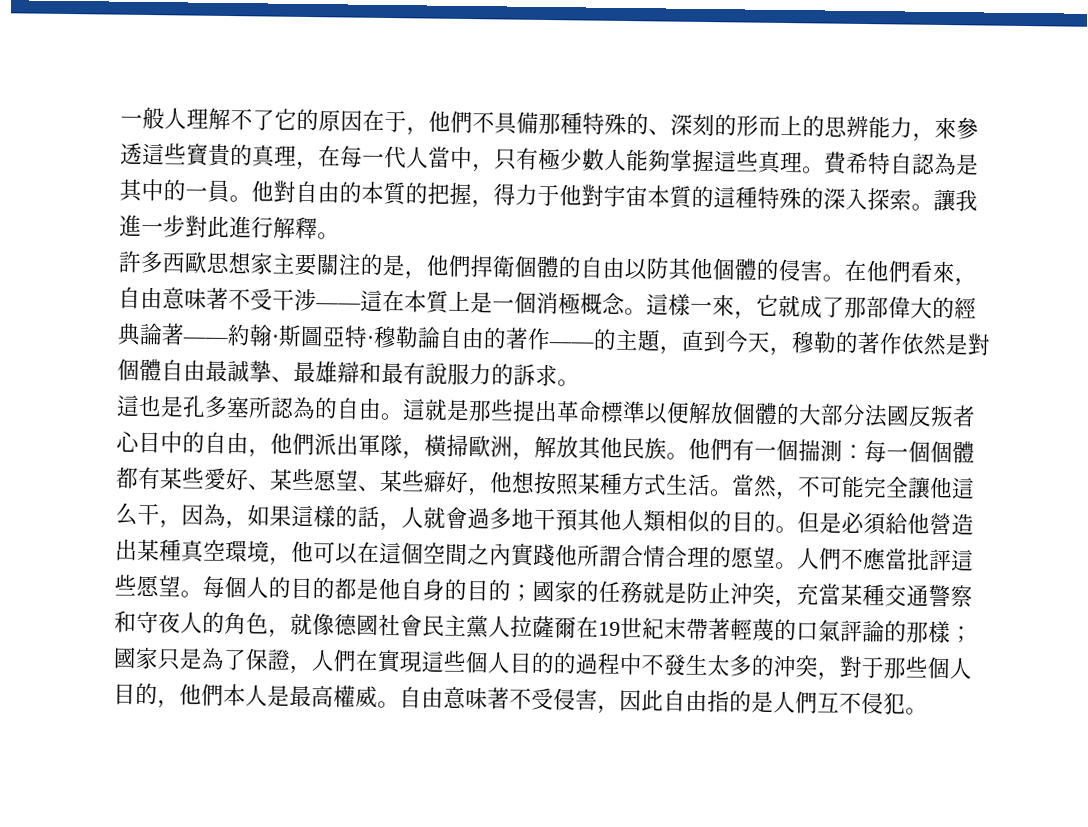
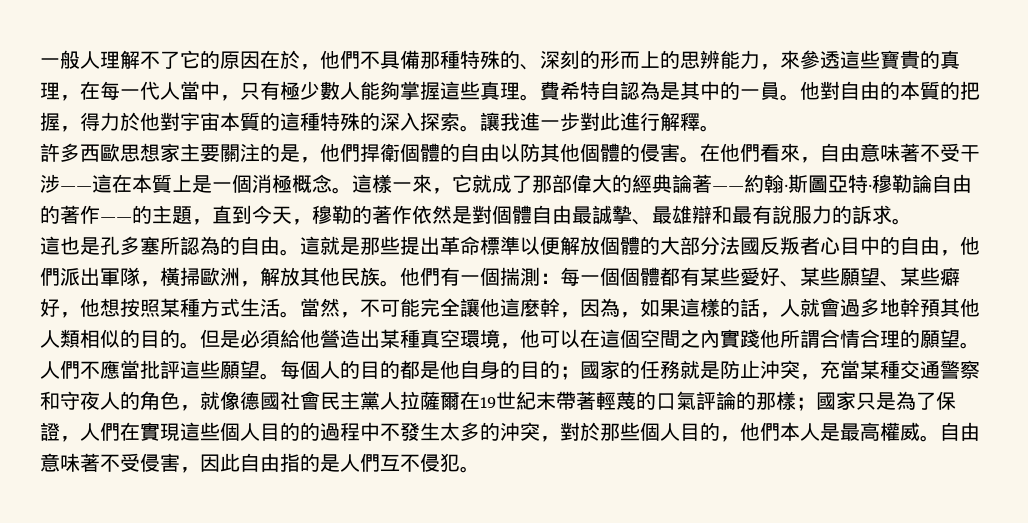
[384,109,407,133] 于 -> [280,50,300,69] 於
[537,183,560,207] 于 -> [120,112,140,131] 於
[314,469,337,492] 愿 -> [840,268,860,286] 願
[115,502,160,526] 么干 -> [520,298,560,317] 麼幹
[533,507,556,531] 干 -> [900,298,920,317] 幹
[731,546,754,569] 愿 -> [920,330,940,348] 願
[136,574,159,598] 愿 -> [220,361,240,379] 願
[861,656,884,679] 于 -> [580,422,600,441] 於

